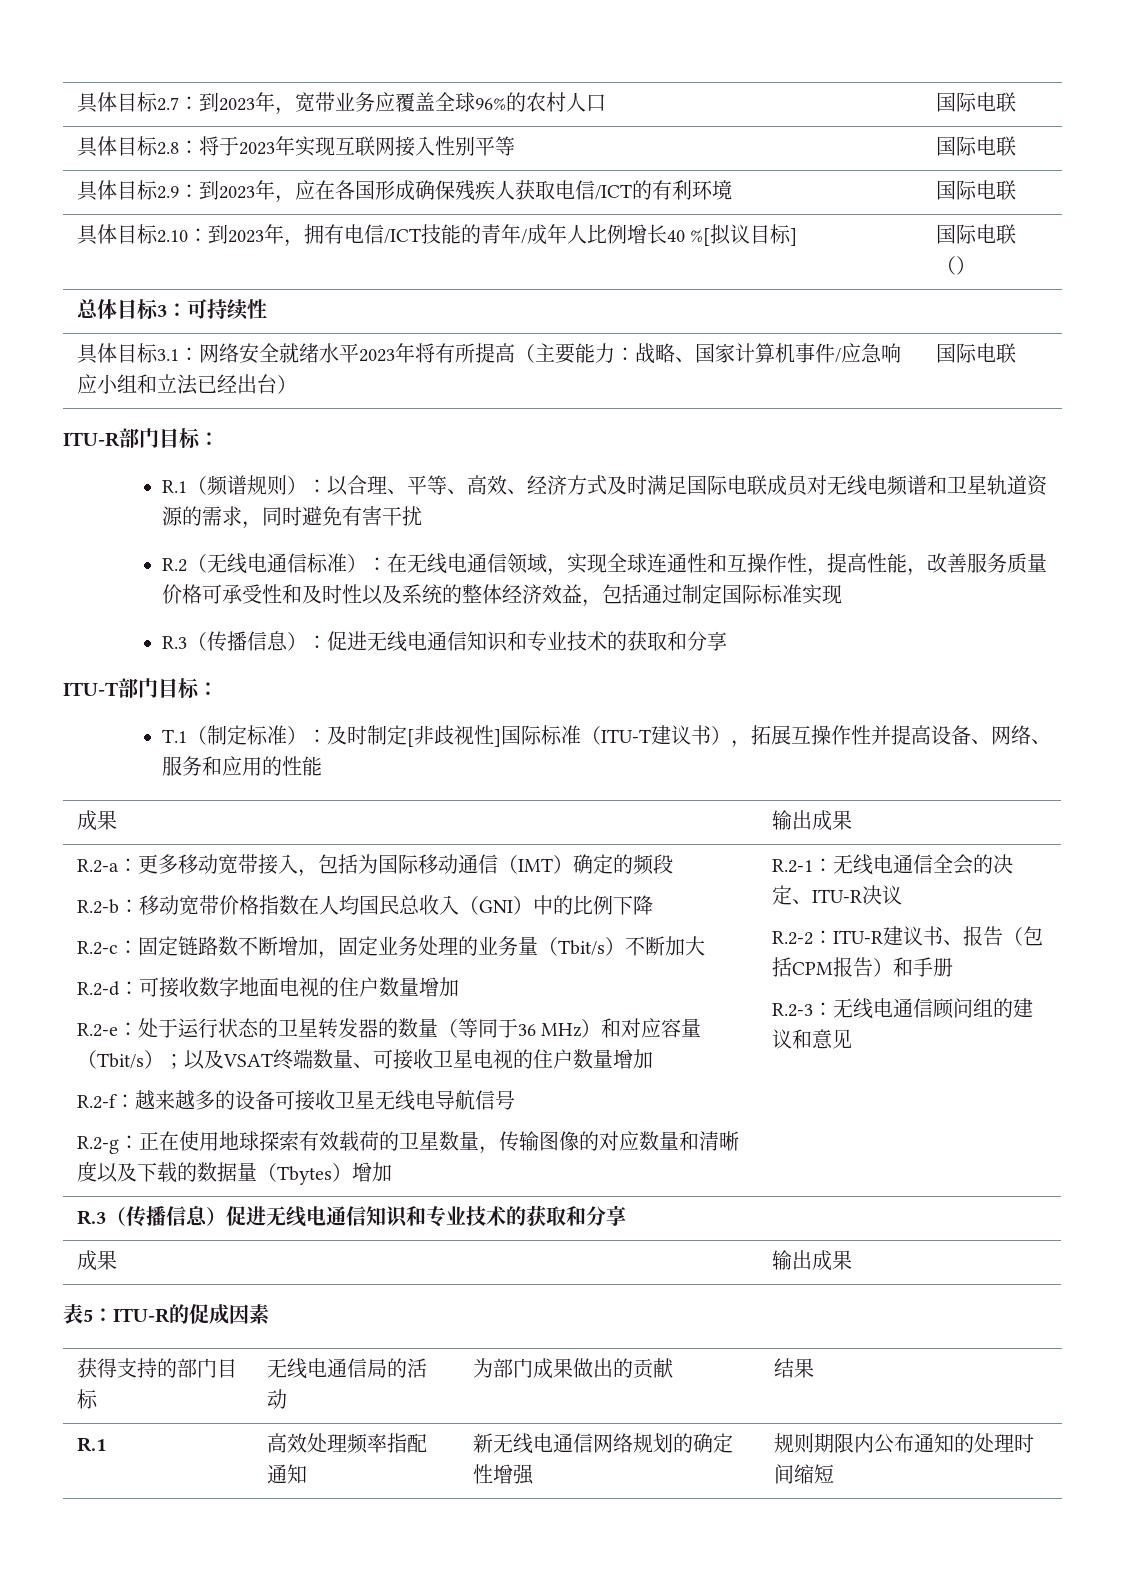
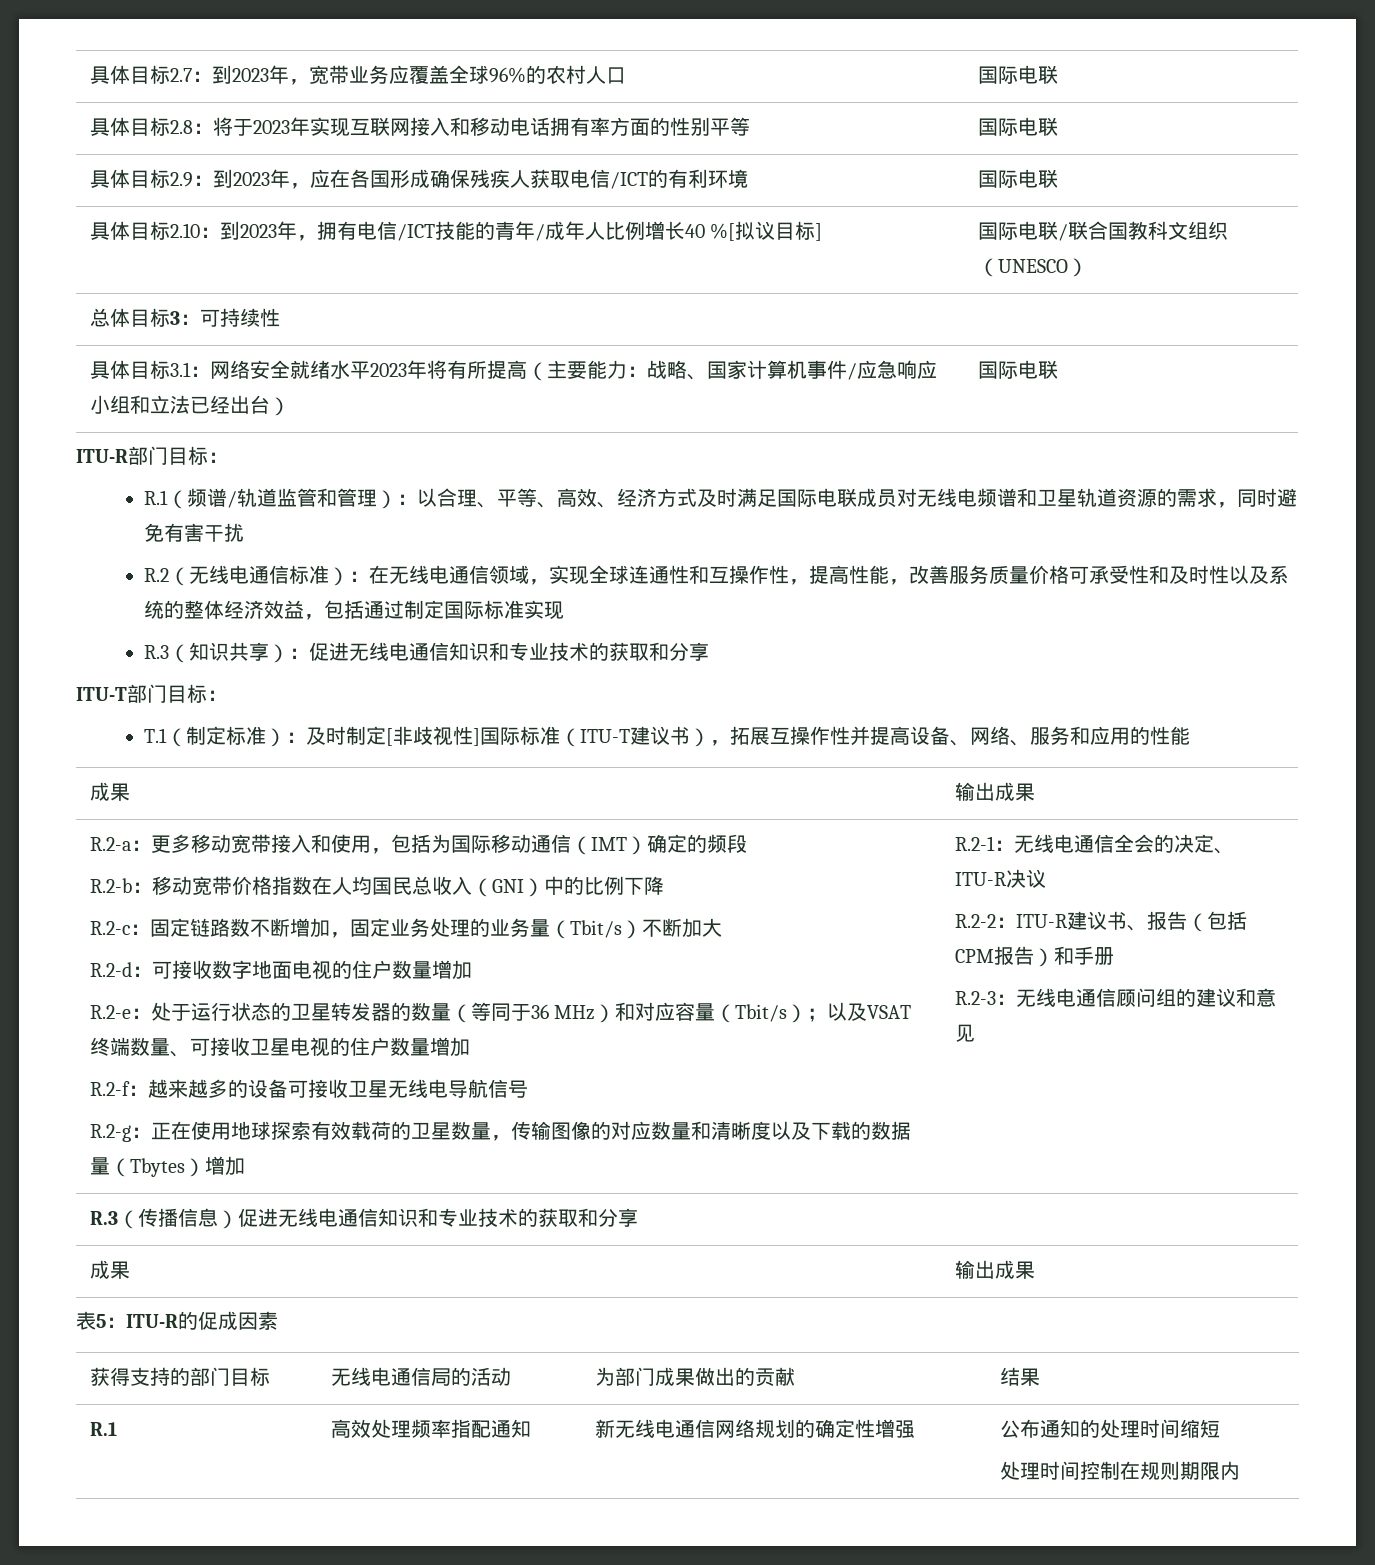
(435, 146) none -> [449,117,670,136] 和移动电话拥有率方面的
[935,256,956,275] （ -> [1057,221,1228,241] [977,258,1068,277] /联合国教科文组织（UNESCO
[247,475,288,495] 规则 -> [227,488,378,508] /轨道监管和管理
[207,631,289,651] 传播信息 -> [189,642,270,661] 知识共享
(298, 864) none -> [310,834,371,853] 和使用
[773,1433,874,1453] 规则期限内 -> (915, 1429) none
(834, 1474) none -> [999,1461,1240,1480] // 处理时间控制在规则期限内

